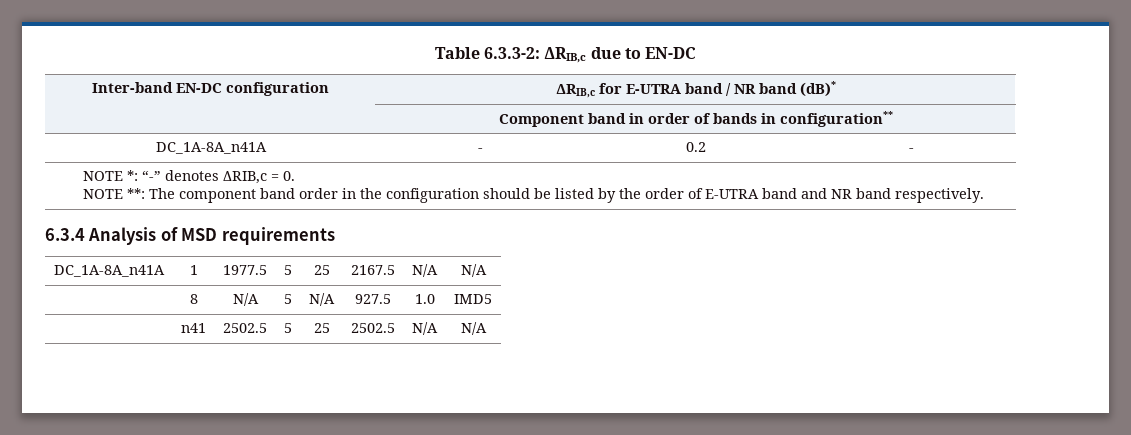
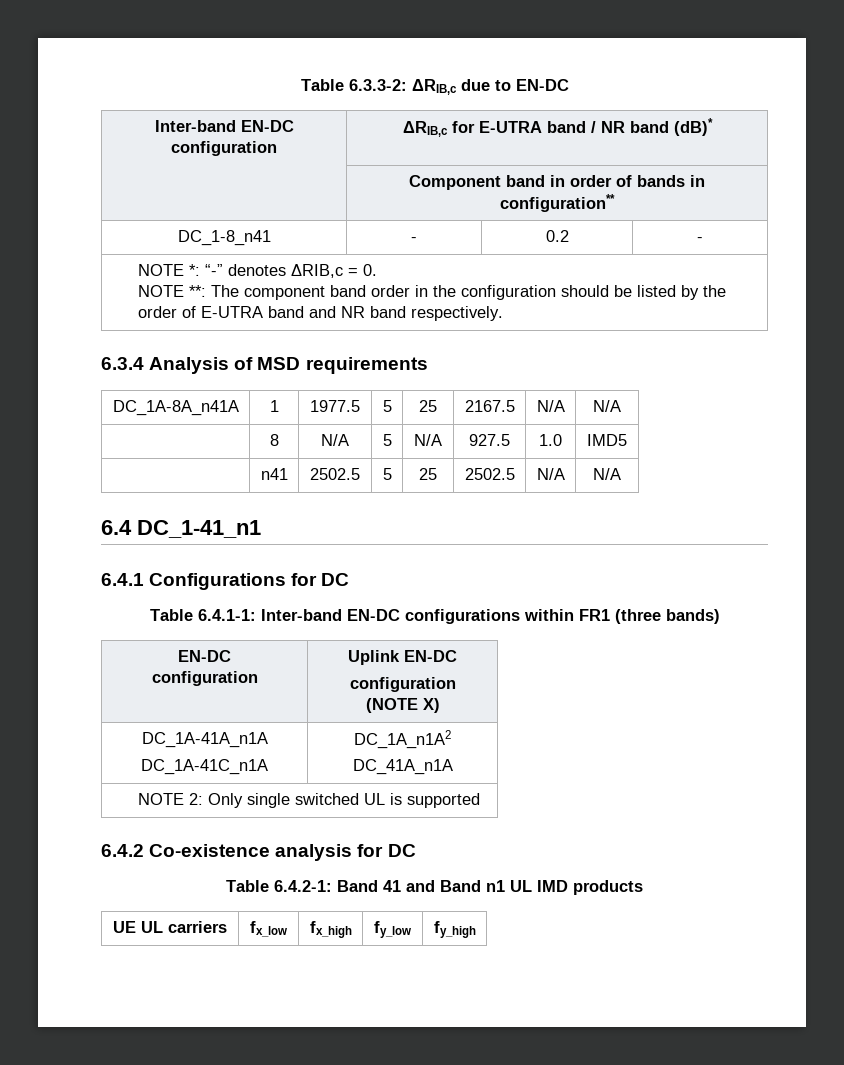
[155,142,267,154] DC_1A-8A_n41A -> [177,230,271,246] DC_1-8_n41
(487, 328) none -> [101,520,261,538] [101,573,350,590] [149,609,720,624] [178,650,231,662] [151,671,258,686] [348,650,457,665] [349,677,456,692] [365,698,440,713] [141,732,268,748] [141,759,268,775] [354,730,451,749] [352,759,453,775] [138,793,481,808] [101,844,416,861] [226,880,643,895] [113,921,227,933] [250,921,287,937] [309,921,352,938] [374,921,411,938] [433,921,476,938] // 6.4 DC_1-41_n1 // 6.4.1 Configurations for DC // Table 6.4.1-1: Inter-band EN-DC configurations within FR1 (three bands) // EN-DC // configuration | Uplink EN-DC // configuration // (NOTE X) // DC_1A-41A_n1A // DC_1A-41C_n1A | DC_1A_n1A2 // DC_41A_n1A // NOTE 2: Only single switched UL is supported // 6.4.2 Co-existence analysis for DC // Table 6.4.2-1: Band 41 and Band n1 UL IMD products // UE UL carriers | fx_low | fx_high | fy_low | fy_high

